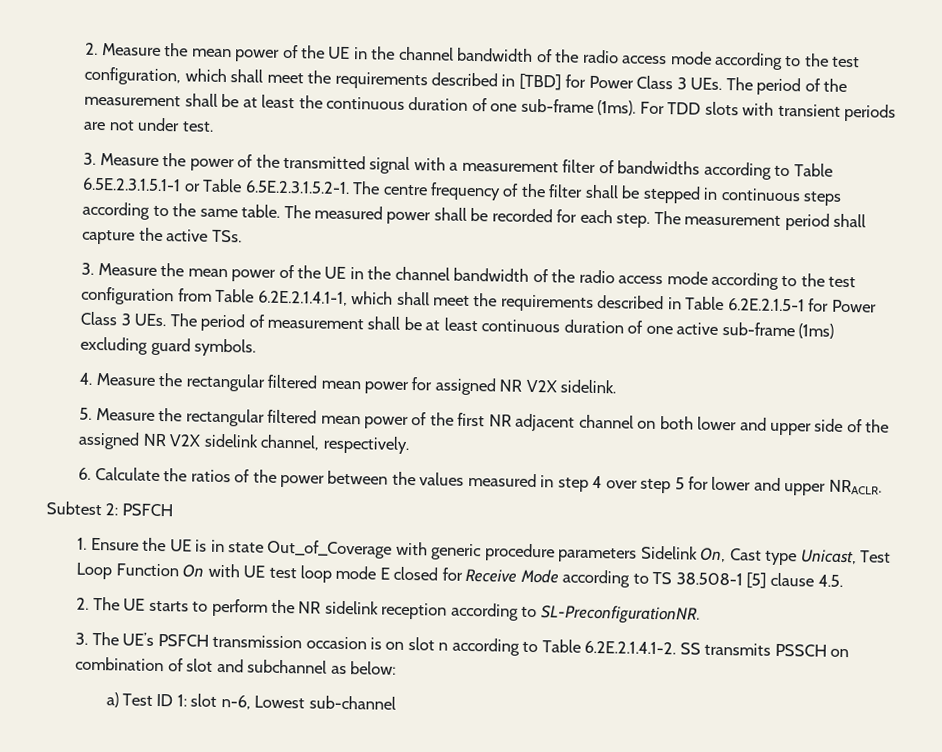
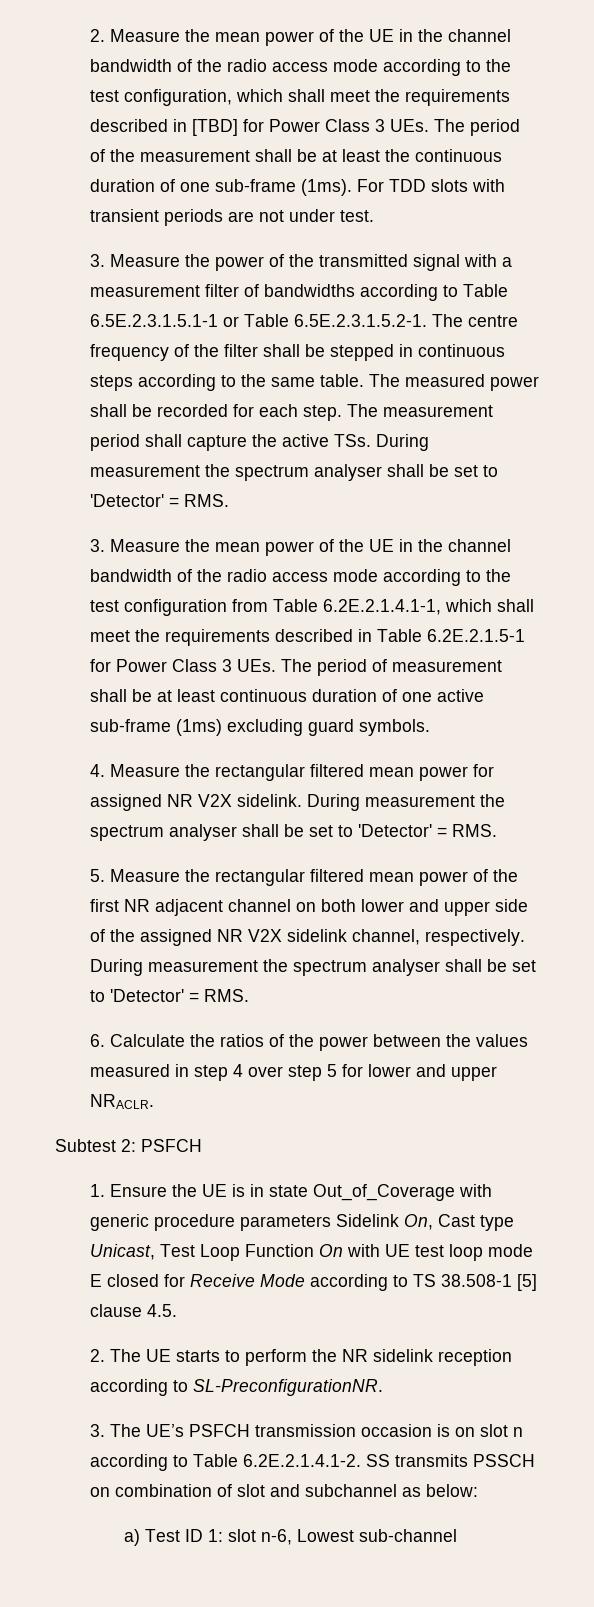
(242, 236) none -> [375,434,429,451] [89,464,498,481] [89,494,229,507] During measurement the spectrum analyser shall be set to 'Detector' = RMS.
(617, 386) none -> [306,794,505,811] [89,824,497,841] During measurement the spectrum analyser shall be set to 'Detector' = RMS.
(410, 445) none -> [89,959,536,976] [89,989,249,1002] During measurement the spectrum analyser shall be set to 'Detector' = RMS.

